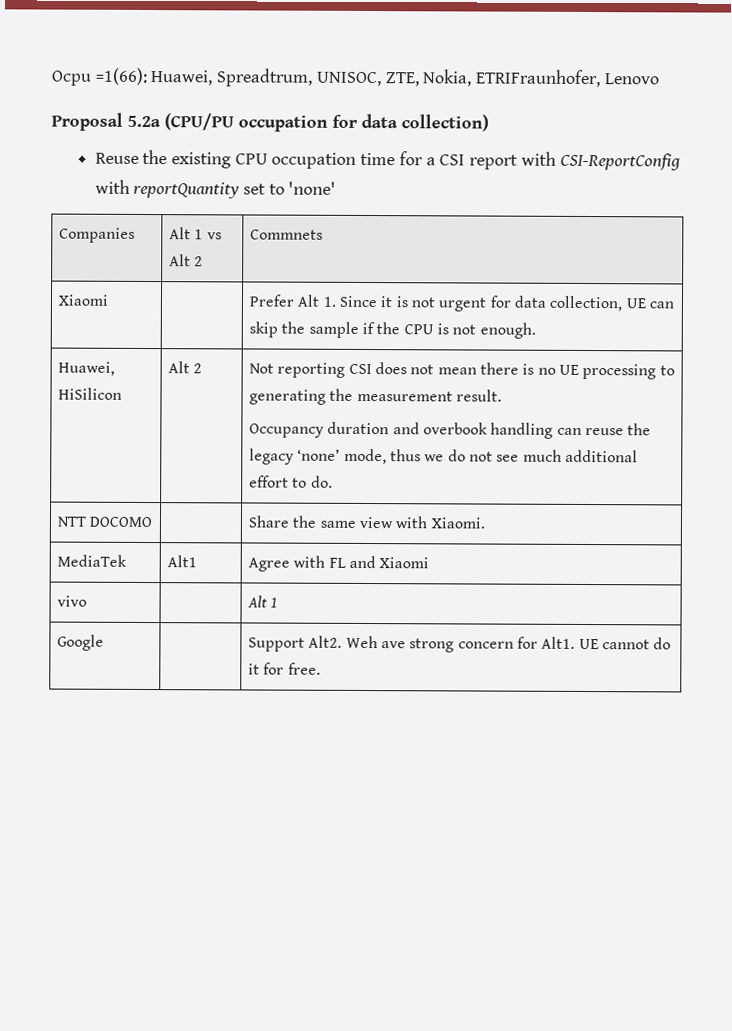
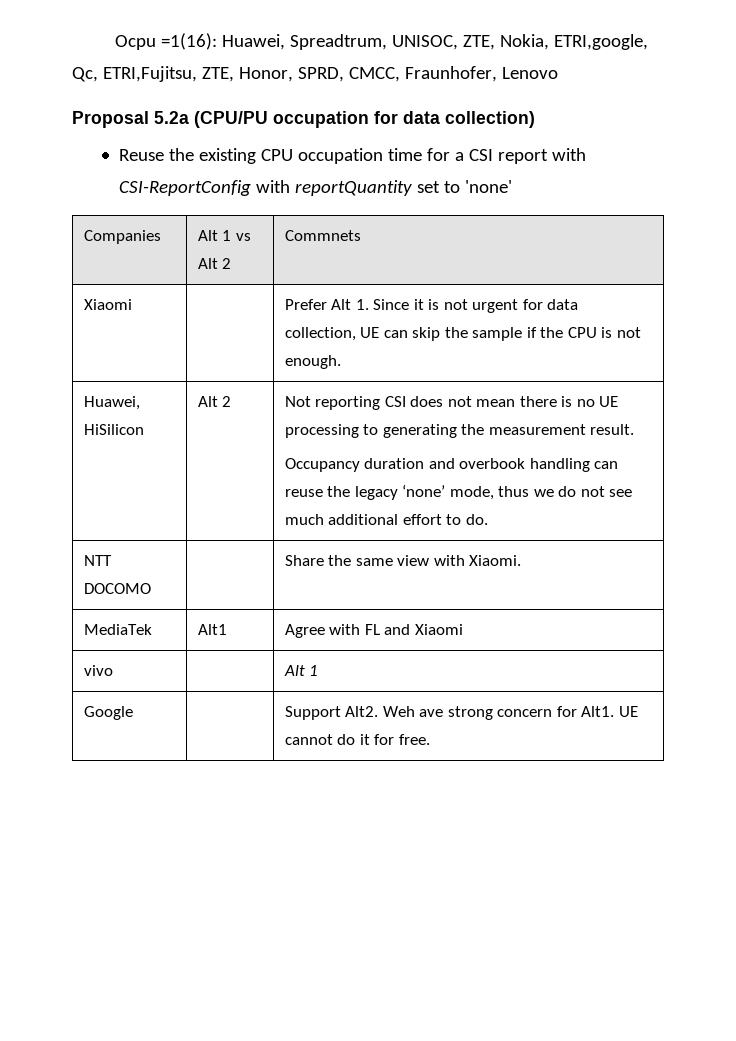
[94,67,148,86] =1(66): -> [161,33,218,50] =1(16):
[475,69,602,88] ETRIFraunhofer, -> [554,34,649,50] [72,66,497,82] ETRI,google, Qc, ETRI,Fujitsu, ZTE, Honor, SPRD, CMCC, Fraunhofer,

